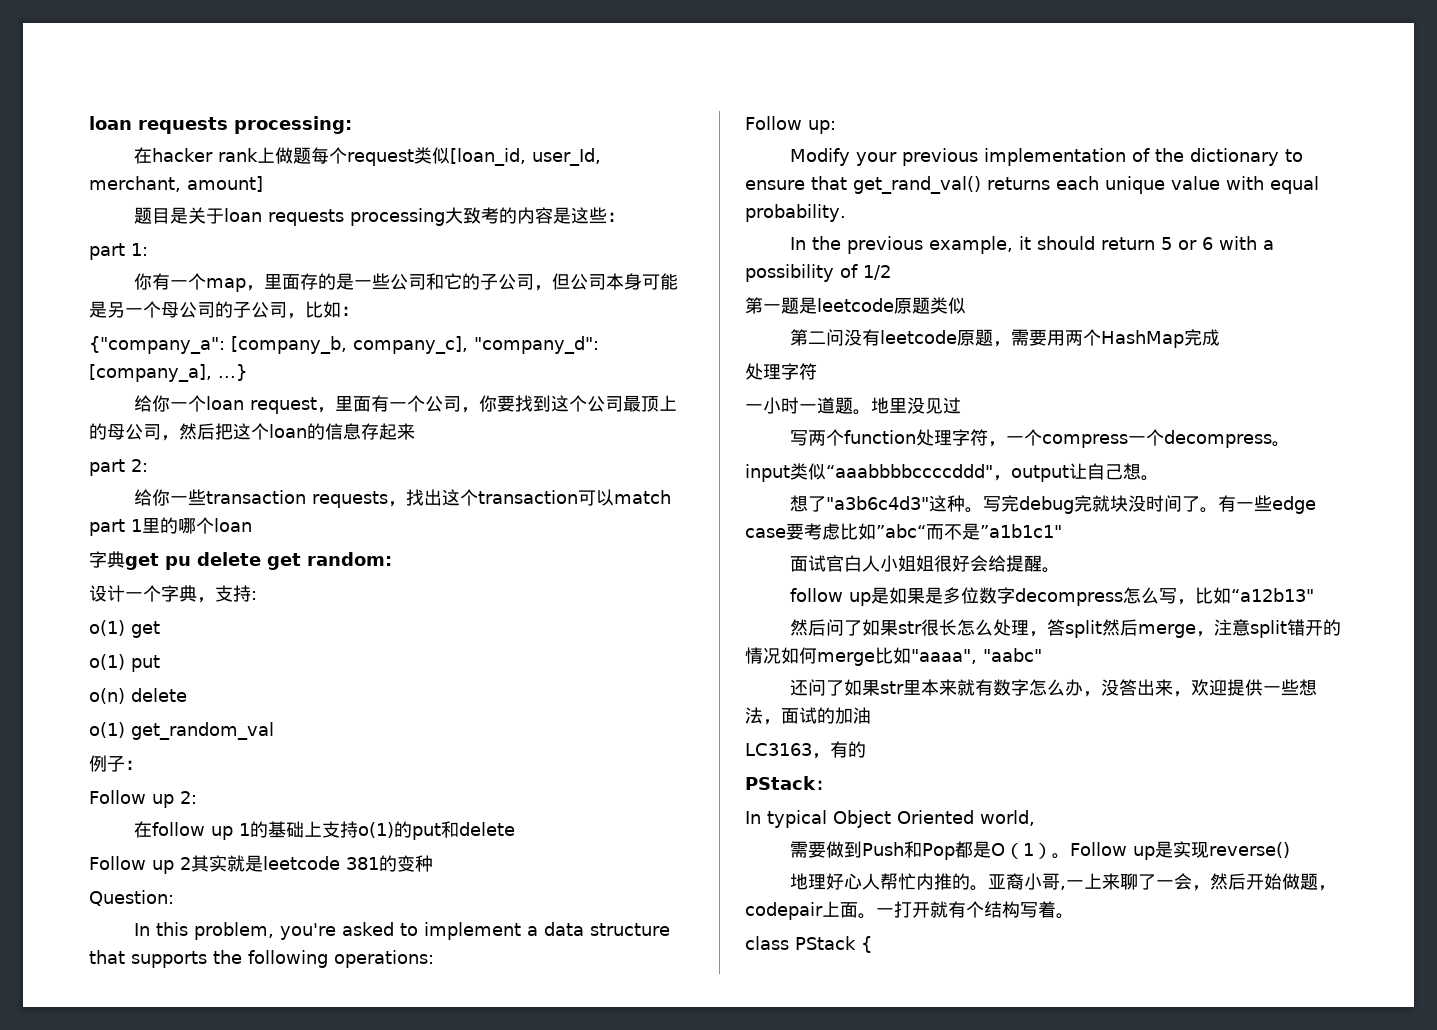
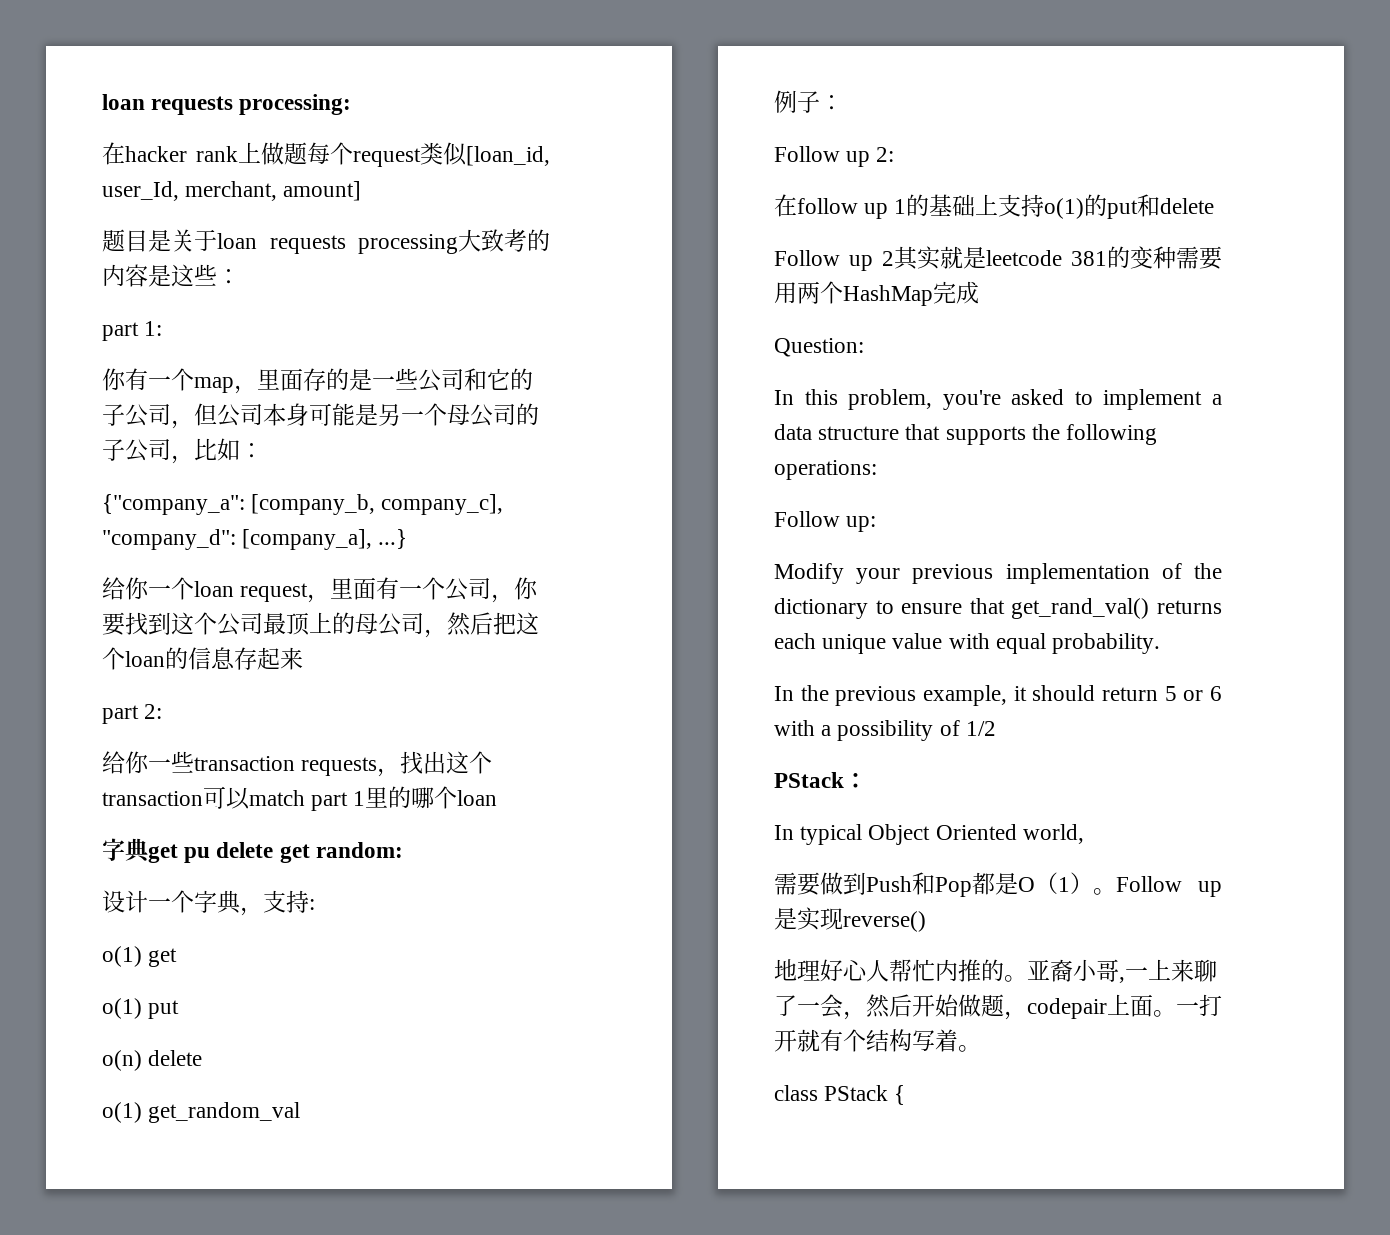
(433, 863) none -> [1176,246,1222,270] [774,281,979,306] 需要用两个HashMap完成
[745,297,966,314] [789,329,1220,348] [745,363,817,380] [745,397,961,415] [789,429,1290,448] [745,463,1159,482] [789,495,1316,514] [745,523,1062,540] [789,555,1060,573] [789,587,1314,606] [789,619,1341,638] [745,647,1042,666] [789,679,1317,697] [745,707,871,725] [745,741,866,759] // 第一题是leetcode原题类似 // 第二问没有leetcode原题，需要用两个HashMap完成 // 处理字符 // 一小时一道题。地里没见过 // 写两个function处理字符，一个compress一个decompress。 // input类似“aaabbbbccccddd"，output让自己想。 // 想了"a3b6c4d3"这种。写完debug完就块没时间了。有一些edge case要考虑比如”abc“而不是”a1b1c1" // 面试官白人小姐姐很好会给提醒。 // follow up是如果是多位数字decompress怎么写，比如“a12b13" // 然后问了如果str很长怎么处理，答split然后merge，注意split错开的情况如何merge比如"aaaa", "aabc" // 还问了如果str里本来就有数字怎么办，没答出来，欢迎提供一些想法，面试的加油 // LC3163，有的 -> (996, 728) none

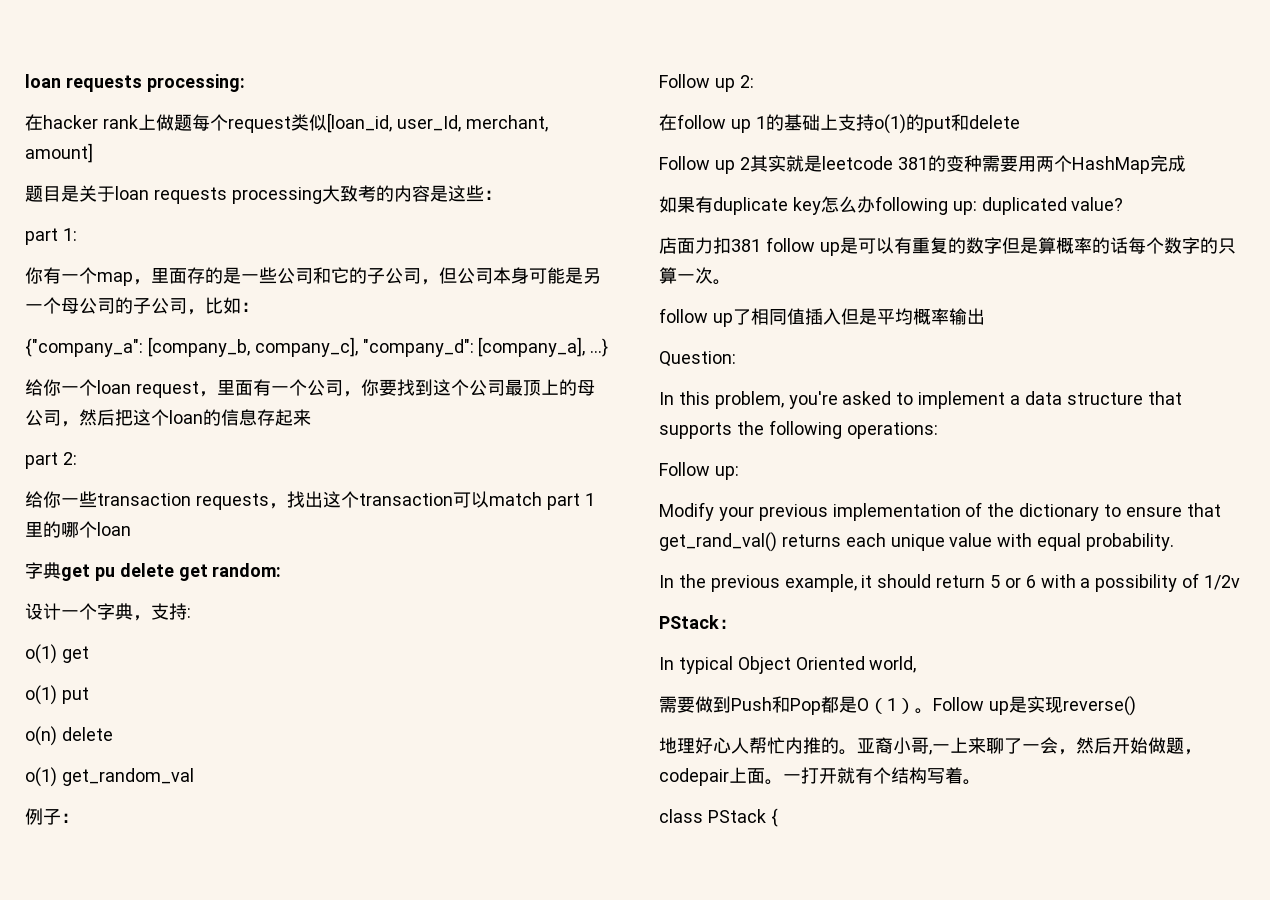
(979, 292) none -> [659,196,1124,215] [659,237,1236,256] [659,267,731,285] [659,308,985,327] // 如果有duplicate key怎么办following up: duplicated value? // 店面力扣381 follow up是可以有重复的数字但是算概率的话每个数字的只算一次。 // follow up了相同值插入但是平均概率输出
[965,721,996,736] 1/2 -> [1204,575,1241,590] 1/2v

